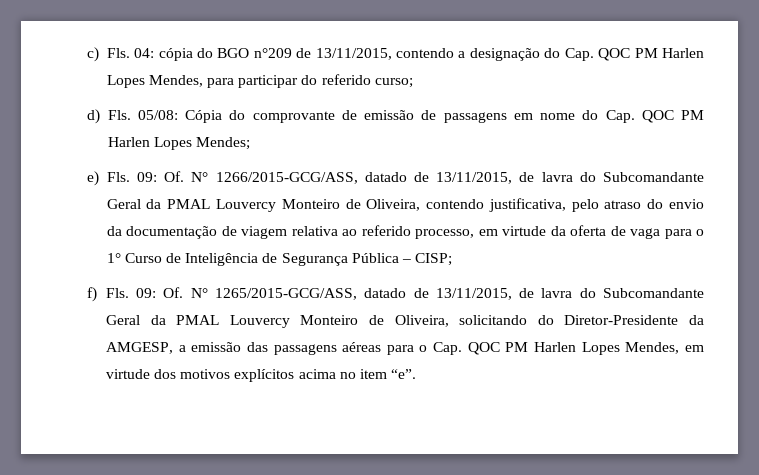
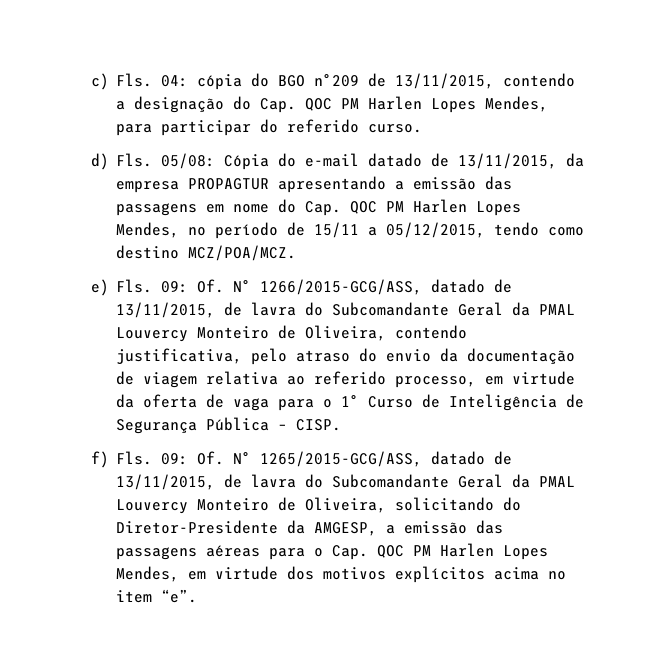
[374,78,413,88] curso; -> [368,124,423,133] curso.
[252,110,437,123] comprovante de emissão de -> [305,153,585,169] [116,176,513,193] e-mail datado de 13/11/2015, da empresa PROPAGTUR apresentando a emissão das
[196,137,251,150] Mendes; -> [116,222,585,239] [116,245,297,261] Mendes, no período de 15/11 a 05/12/2015, tendo como destino MCZ/POA/MCZ.
[415,253,453,266] CISP; -> [296,419,342,431] CISP.

